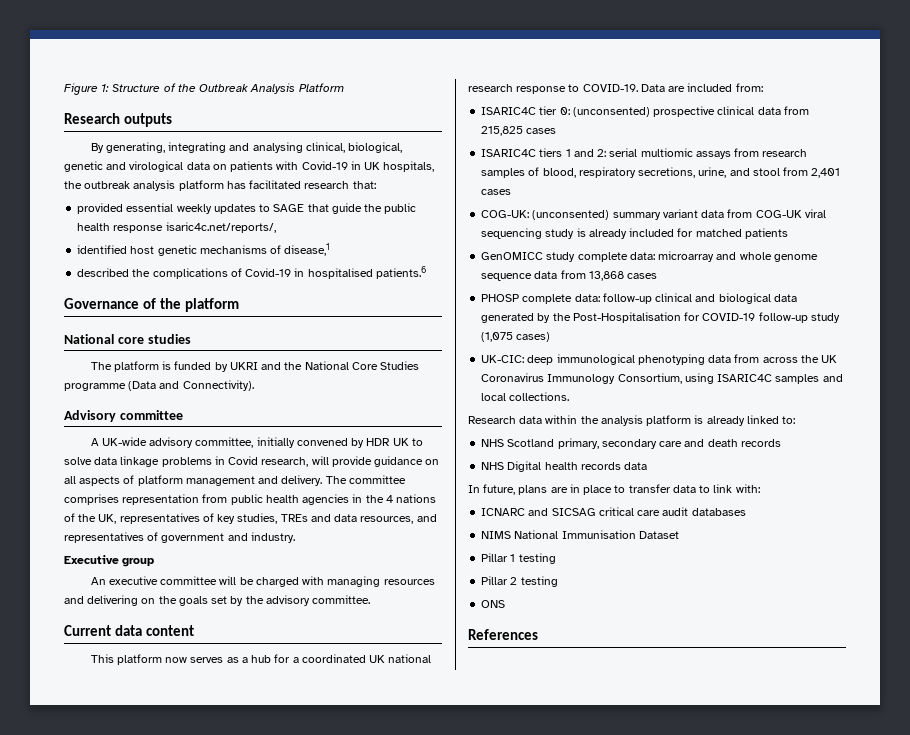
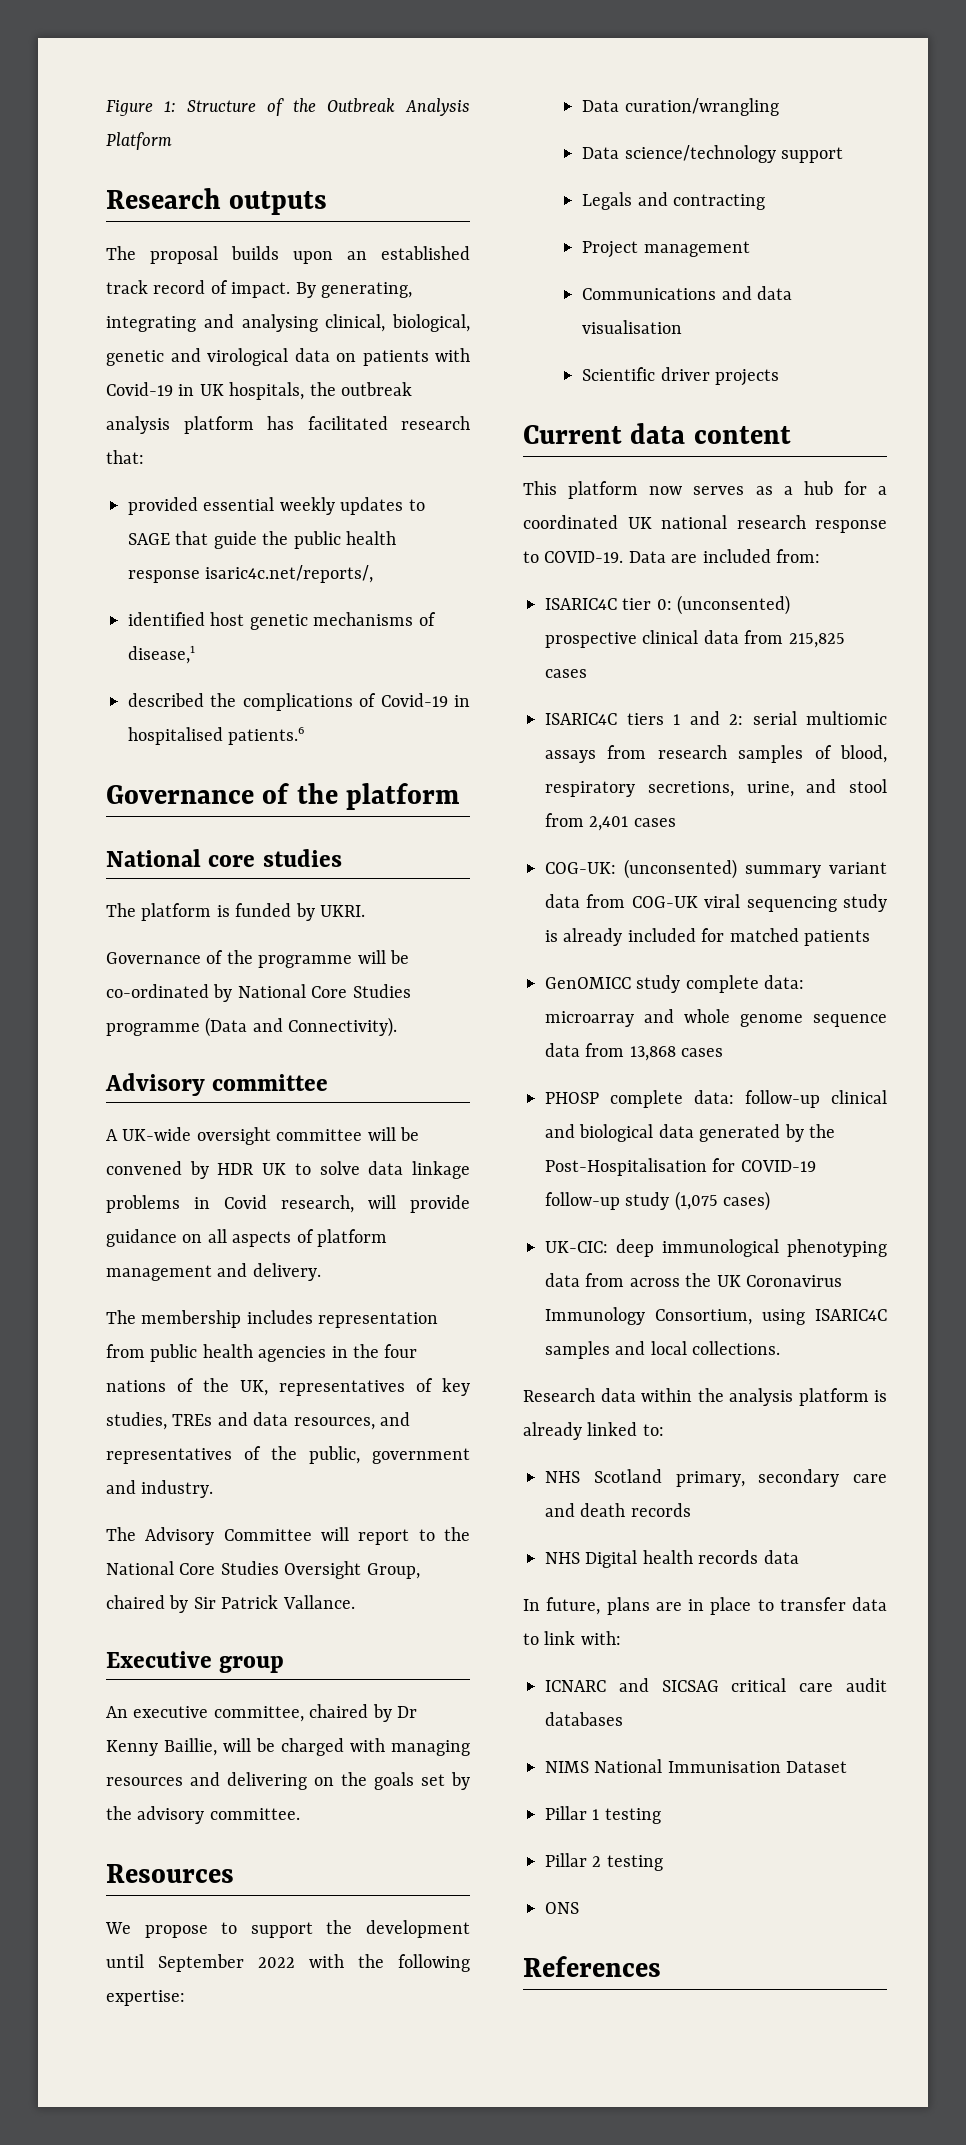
(172, 120) none -> [106,246,470,264] [106,280,291,298] The proposal builds upon an established track record of impact.
[229,362,303,370] UKRI and the -> [320,905,365,917] [106,950,409,968] [106,984,233,1002] UKRI. // Governance of the programme will be co-ordinated by
[149,437,295,448] advisory committee, initially -> [196,1127,419,1145] oversight committee will be
[325,475,406,484] [64,494,119,505] The committee comprises -> [106,1310,313,1328] // The membership includes
[385,495,393,503] 4 -> [384,1344,418,1358] four
(159, 536) none -> [271,1446,360,1464] the public,
[64,555,155,567] [90,576,218,585] Executive group // An executive committee -> [106,1527,470,1545] [106,1561,420,1579] [106,1595,355,1613] [106,1651,285,1673] [106,1704,417,1722] [106,1738,217,1756] The Advisory Committee will report to the National Core Studies Oversight Group, chaired by Sir Patrick Vallance. // Executive group // An executive committee, chaired by Dr Kenny Baillie,
(371, 599) none -> [106,1864,234,1883] [105,1920,470,1938] [106,1954,470,1972] [106,1990,185,2006] [582,98,779,116] [582,145,843,163] [582,192,765,210] [582,241,750,258] [582,286,792,300] [582,320,683,334] [582,367,779,386] // Resources // We propose to support the development until September 2022 with the following expertise: // Data curation/wrangling // Data science/technology support // Legals and contracting // Project management // Communications and data visualisation // Scientific driver projects

